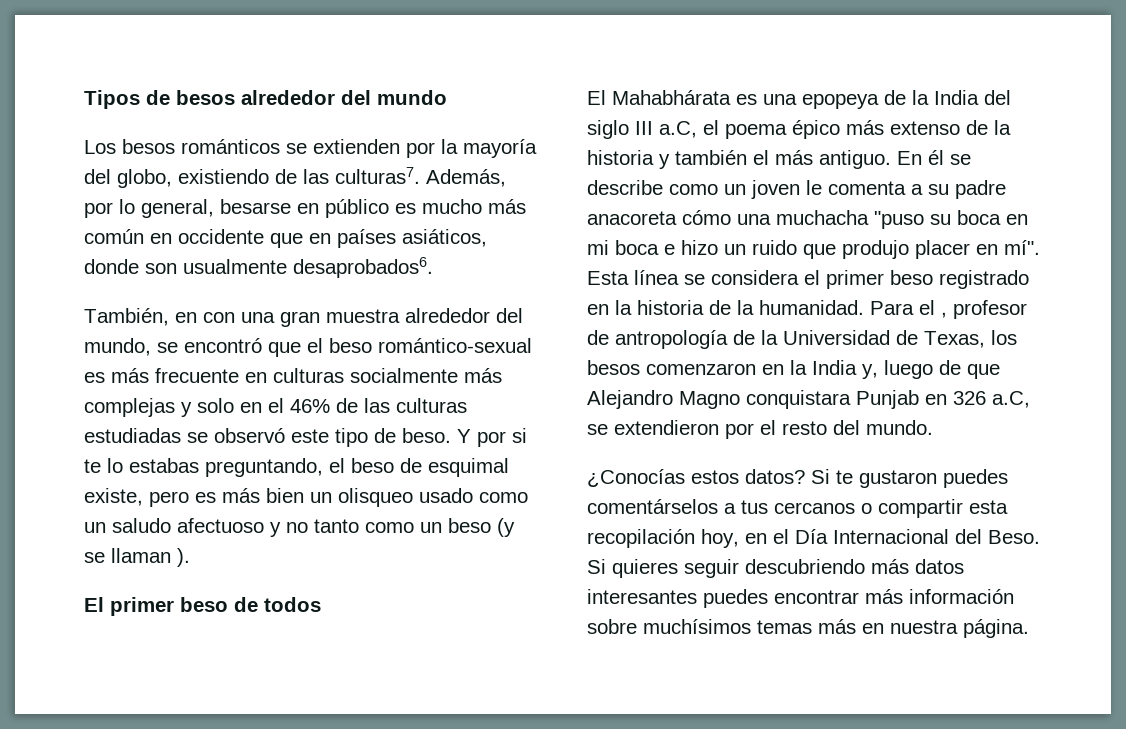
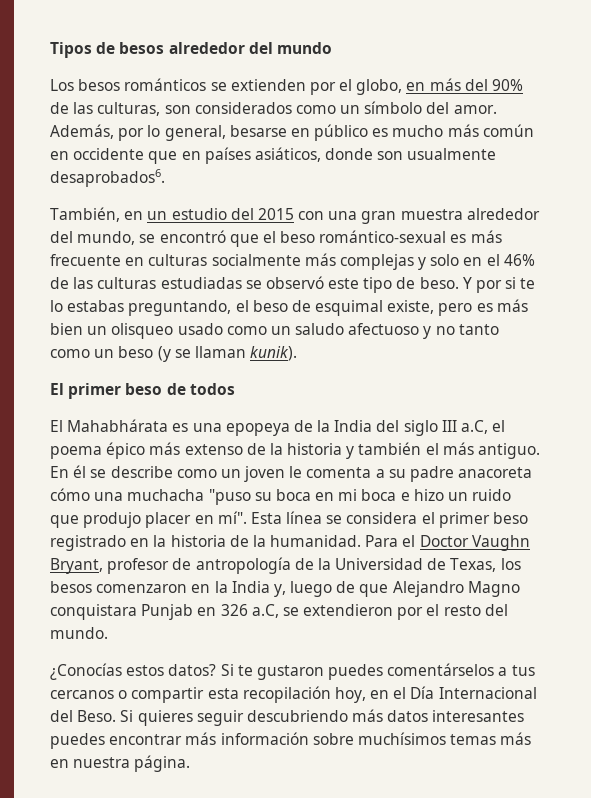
[441,139,537,158] [84,167,420,188] la mayoría del globo, existiendo de las culturas7. -> [339,78,524,95] [50,101,497,116] el globo, en más del 90% de las culturas, son considerados como un símbolo del amor.
(197, 317) none -> [147,208,294,220] un estudio del 2015
[177,548,190,567] ). -> [250,346,298,361] kunik).
[941,312,947,318] , -> [419,535,530,551] [50,558,103,574] Doctor Vaughn Bryant,

